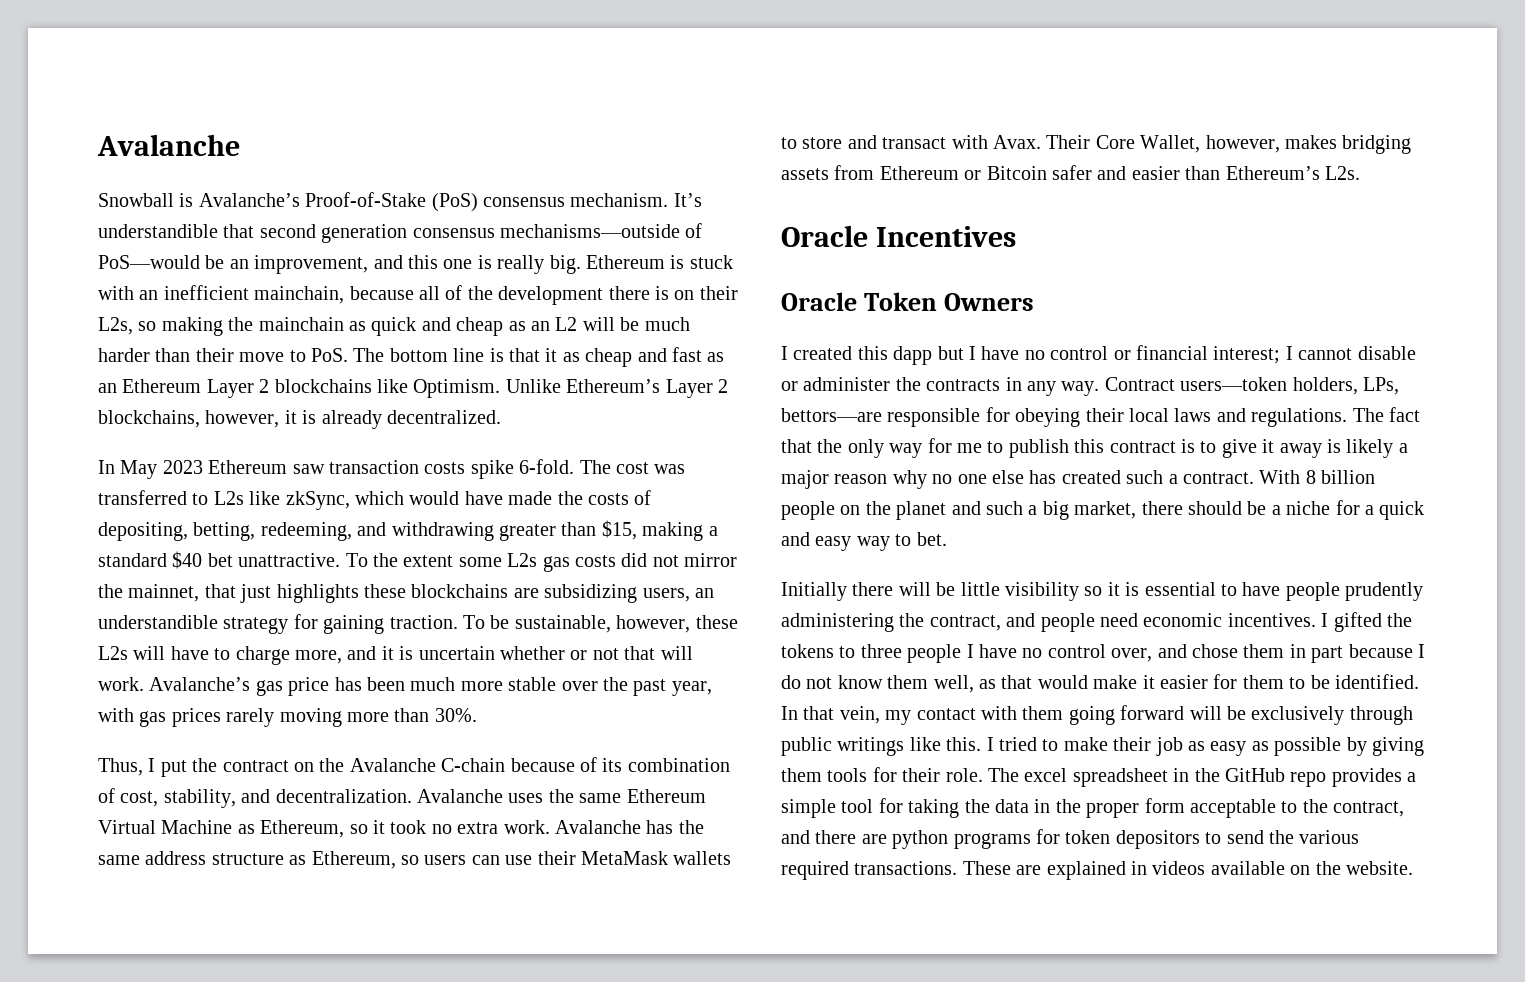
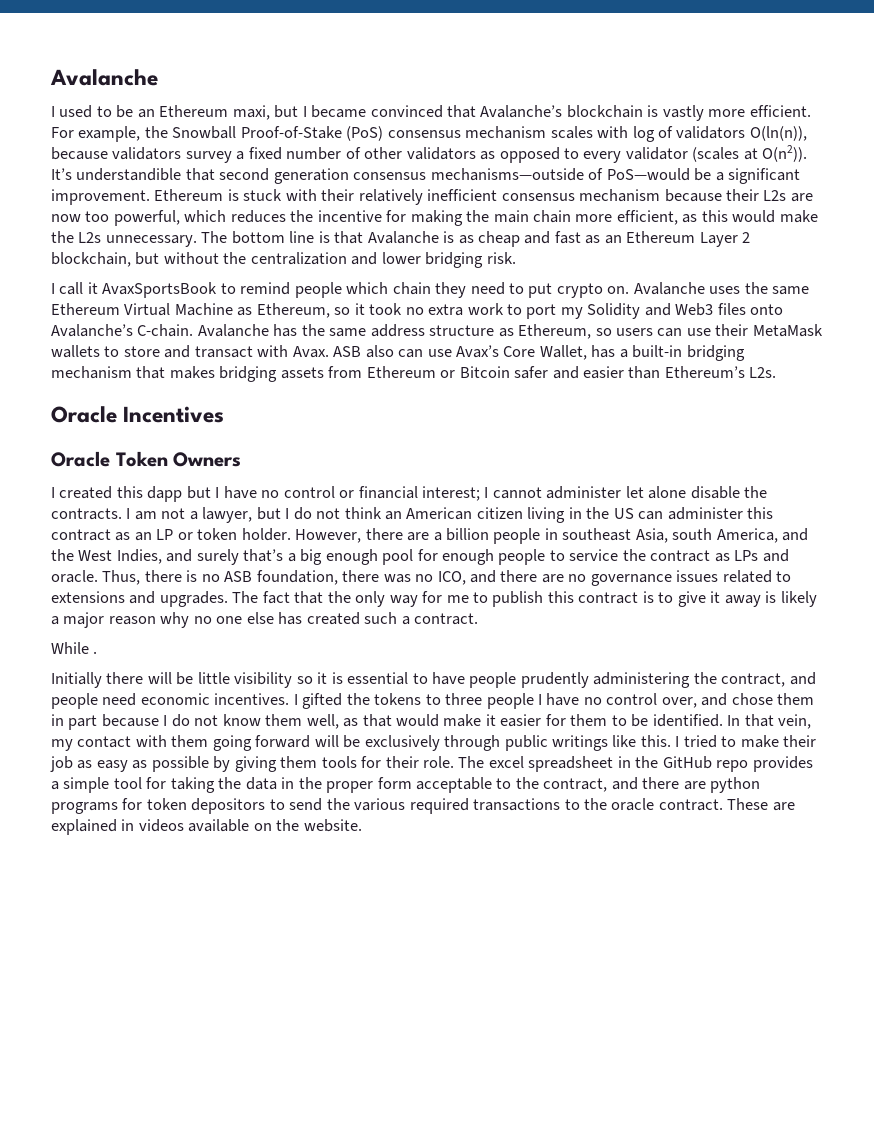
[98,192,669,212] Snowball is Avalanche’s Proof-of-Stake (PoS) consensus mechanism. -> [51,105,811,121] [51,126,807,142] [51,145,808,163] I used to be an Ethereum maxi, but I became convinced that Avalanche’s blockchain is vastly more efficient. For example, the Snowball Proof-of-Stake (PoS) consensus mechanism scales with log of validators O(ln(n)), because validators survey a fixed number of other validators as opposed to every validator (scales at O(n2)).
[229,255,733,274] [98,285,738,305] [98,317,690,336] [98,348,348,362] an improvement, and this one is really big. Ethereum is stuck with an inefficient mainchain, because all of the development there is on their L2s, so making the mainchain as quick and cheap as an L2 will be much harder than their move to PoS. -> [715,168,801,184] [51,189,813,205] [51,210,818,226] [51,231,197,247] a significant improvement. Ethereum is stuck with their relatively inefficient consensus mechanism because their L2s are now too powerful, which reduces the incentive for making the main chain more efficient, as this would make the L2s unnecessary.
[545,348,558,362] it -> [367,231,455,244] Avalanche is
[274,379,728,398] [98,410,501,429] [98,459,686,479] [98,490,652,510] [98,520,718,541] [98,551,738,572] [98,584,714,603] [98,614,738,634] [98,646,693,665] [98,677,712,696] [98,708,477,727] [98,757,730,777] [98,788,412,808] blockchains like Optimism. Unlike Ethereum’s Layer 2 blockchains, however, it is already decentralized. // In May 2023 Ethereum saw transaction costs spike 6-fold. The cost was transferred to L2s like zkSync, which would have made the costs of depositing, betting, redeeming, and withdrawing greater than $15, making a standard $40 bet unattractive. To the extent some L2s gas costs did not mirror the mainnet, that just highlights these blockchains are subsidizing users, an understandible strategy for gaining traction. To be sustainable, however, these L2s will have to charge more, and it is uncertain whether or not that will work. Avalanche’s gas price has been much more stable over the past year, with gas prices rarely moving more than 30%. // Thus, I put the contract on the Avalanche C-chain because of its combination of cost, stability, and decentralization. -> [51,252,516,268] [51,282,630,298] blockchain, but without the centralization and lower bridging risk. // I call it AvaxSportsBook to remind people which chain they need to put crypto on.
[503,820,550,834] work. -> [467,303,784,319] [51,324,194,337] work to port my Solidity and Web3 files onto Avalanche’s C-chain.
[1046,135,1280,153] Their Core Wallet, however, -> [333,345,745,361] [51,366,166,379] ASB also can use Avax’s Core Wallet, has a built-in bridging mechanism that
[1357,346,1416,360] [781,377,1399,396] [781,407,1348,427] disable or administer the contracts in any way. Contract users—token holders, LPs, bettors—are responsible for obeying their local laws and regulations. -> [546,486,768,499] [51,507,774,523] [51,528,809,544] [51,549,789,565] [51,570,792,586] [51,591,228,607] administer let alone disable the contracts. I am not a lawyer, but I do not think an American citizen living in the US can administer this contract as an LP or token holder. However, there are a billion people in southeast Asia, south America, and the West Indies, and surely that’s a big enough pool for enough people to service the contract as LPs and oracle. Thus, there is no ASB foundation, there was no ICO, and there are no governance issues related to extensions and upgrades.
[1259,470,1376,484] [781,500,1425,520] [781,532,947,551] With 8 billion people on the planet and such a big market, there should be a niche for a quick and easy way to bet. -> [51,642,98,654] // While .
[854,861,958,875] transactions. -> [473,798,723,811] transactions to the oracle contract.

